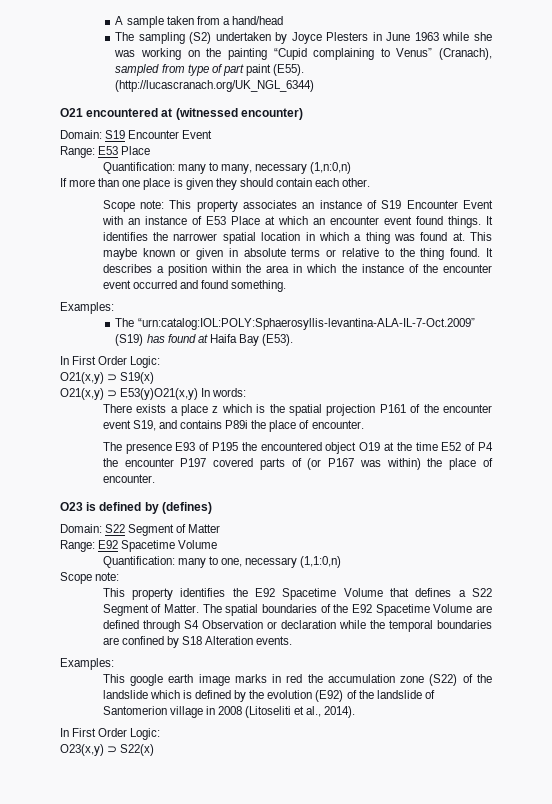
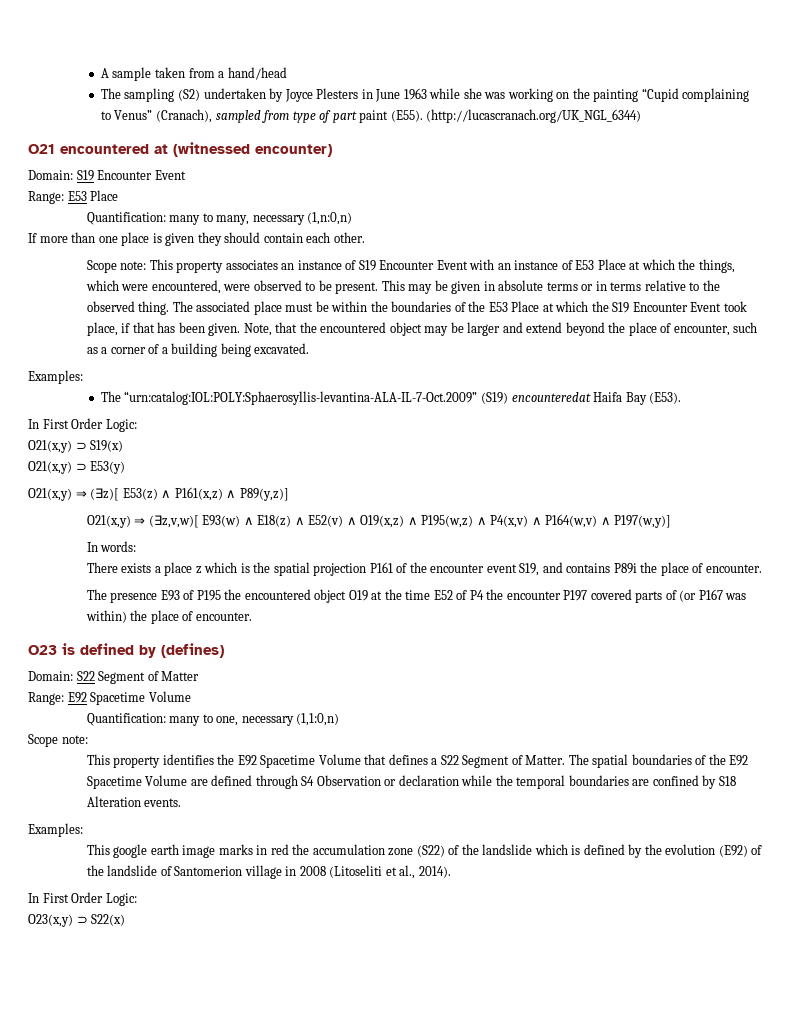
[312,216,493,228] [102,232,493,244] [102,248,191,260] an encounter event found things. It identifies the narrower spatial location in which a thing was found at. This maybe known or -> [678,259,735,273] [85,280,448,294] the things, which were encountered, were observed to be present. This may be
(337, 253) none -> [595,281,642,291] in terms
[420,248,493,260] [102,264,493,276] [102,280,287,292] thing found. It describes a position within the area in which the instance of the encounter event occurred and found something. -> [86,301,747,315] [86,322,758,336] [86,343,310,357] observed thing. The associated place must be within the boundaries of the E53 Place at which the S19 Encounter Event took place, if that has been given. Note, that the encountered object may be larger and extend beyond the place of encounter, such as a corner of a building being excavated.
[146,334,208,343] has found at -> [511,392,591,402] encounteredat
[120,388,199,400] E53(y)O21(x,y) -> [90,461,126,474] [28,487,289,501] [86,514,672,528] E53(y) // O21(x,y) ⇒ (∃z)[ E53(z) ∧ P161(x,z) ∧ P89(y,z)] // O21(x,y) ⇒ (∃z,v,w)[ E93(w) ∧ E18(z) ∧ E52(v) ∧ O19(x,z) ∧ P195(w,z) ∧ P4(x,v) ∧ P164(w,v) ∧ P197(w,y)] //

